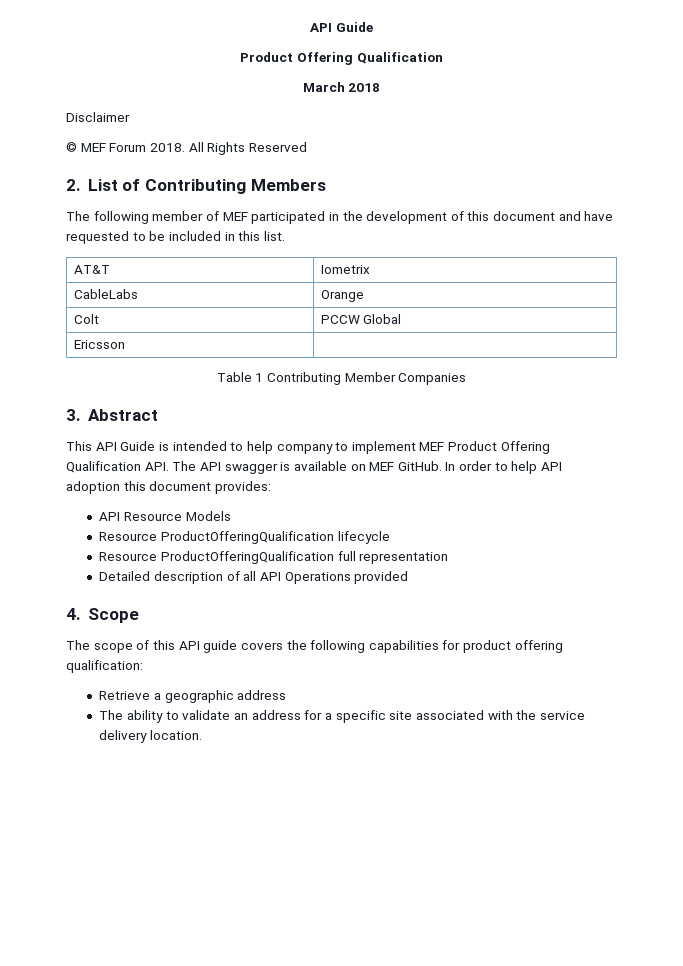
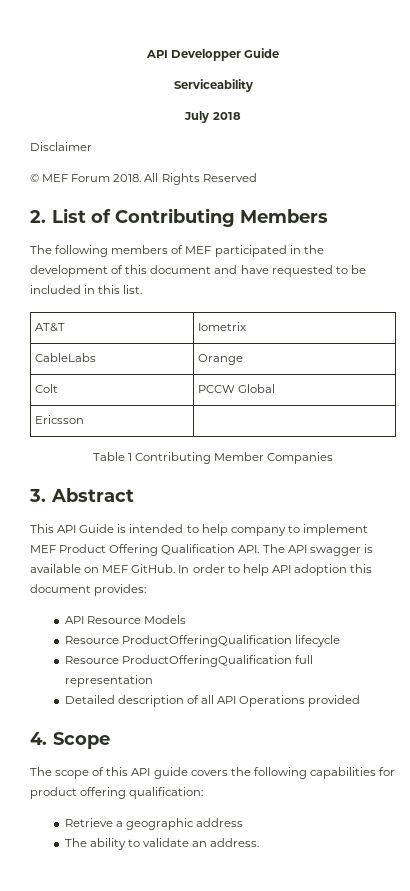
[310,23,333,32] API -> [145,49,241,61] API Developper
[240,52,443,65] [302,82,345,92] Product Offering Qualification // March -> [173,79,253,92] [184,111,210,123] Serviceability // July
[152,211,204,221] member -> [111,245,169,254] members
[251,710,585,723] [99,730,203,743] address for a specific site associated with the service delivery location. -> [210,838,260,847] address.

